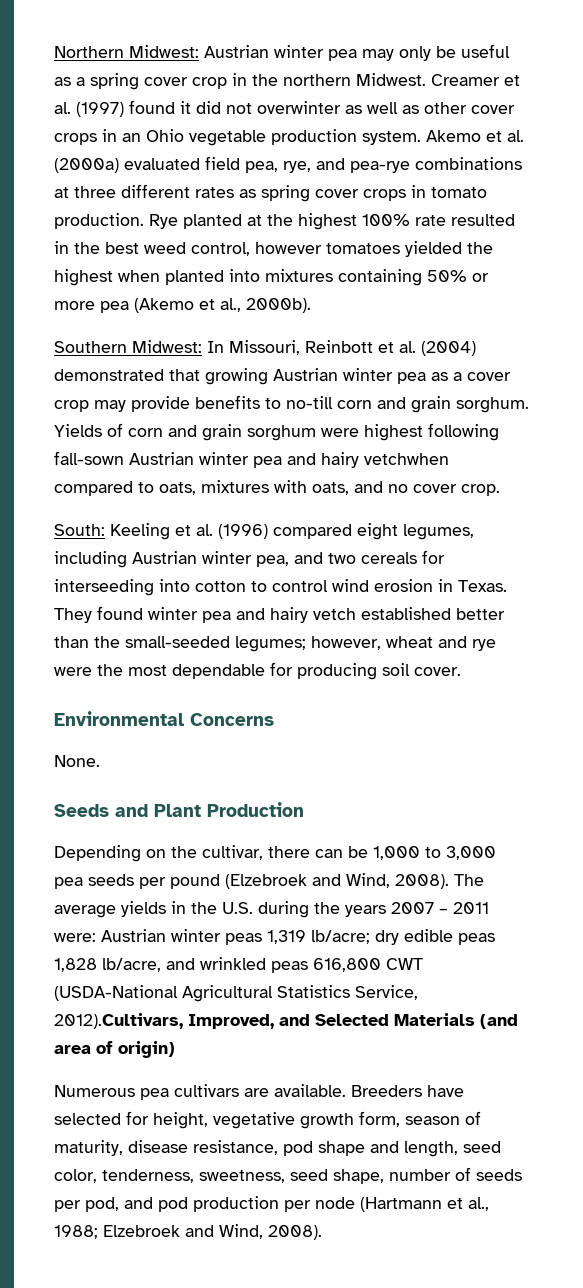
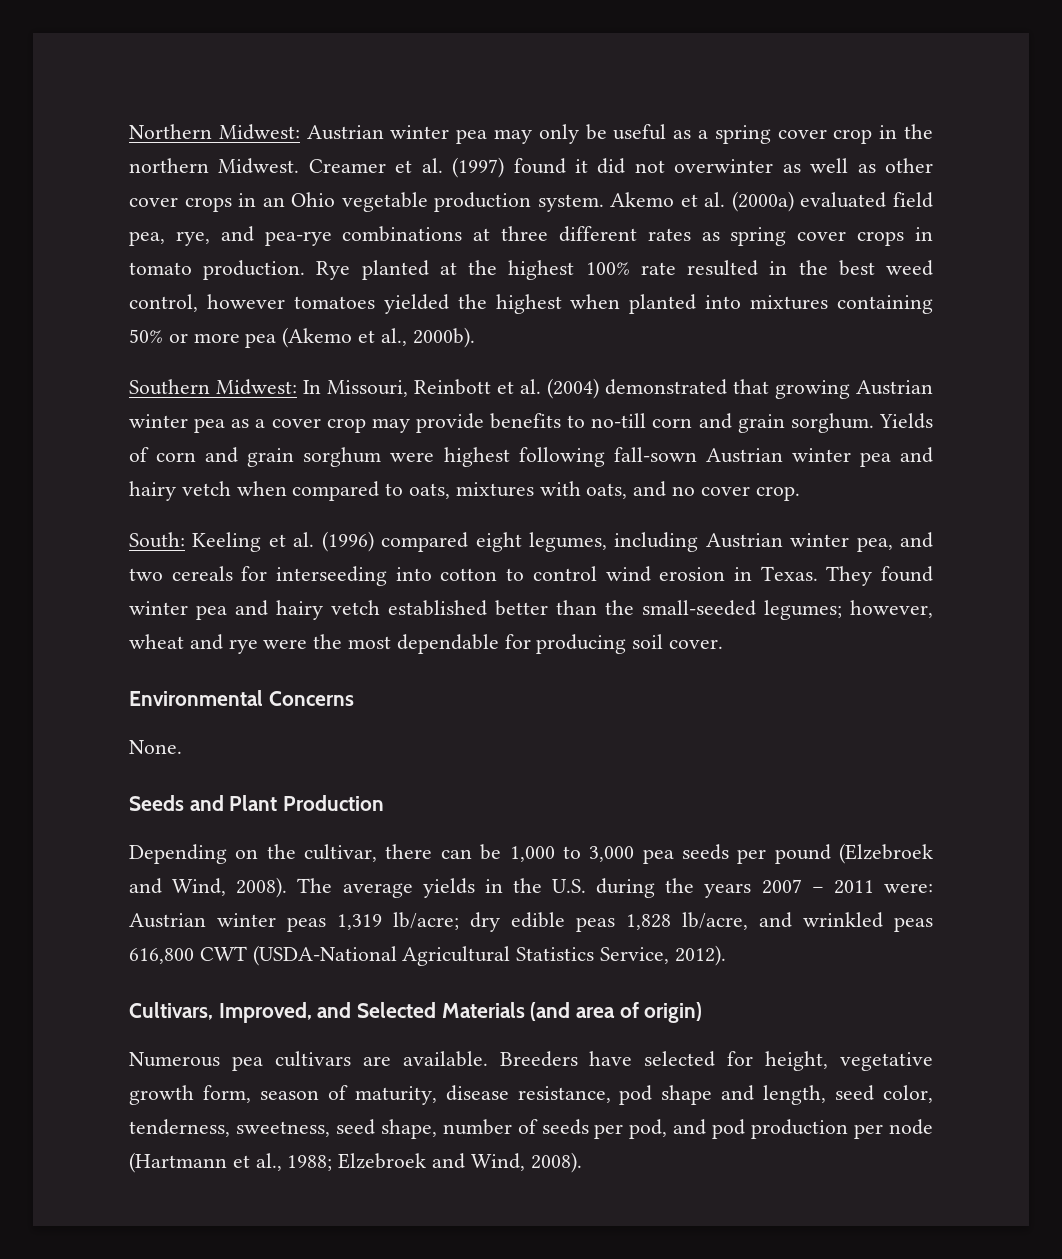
[364,453,449,465] vetchwhen -> [181,481,287,496] vetch when
[54,1013,183,1029] 2012).Cultivars, -> [674,945,726,966] [129,1002,213,1020] 2012). // Cultivars,

